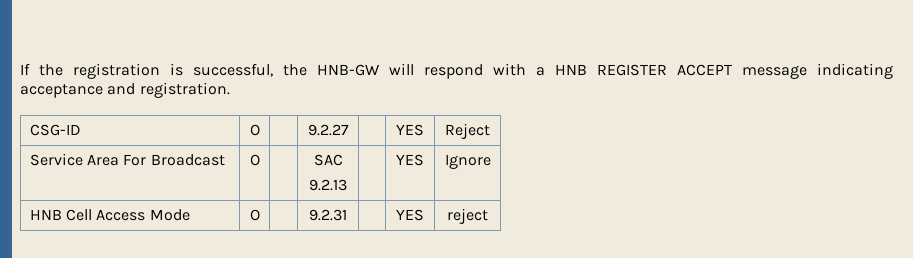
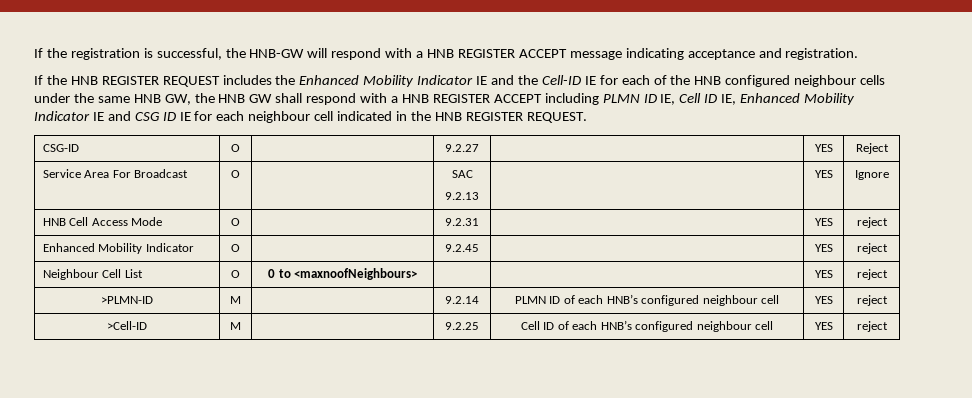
(230, 90) none -> [34,75,886,87] [34,93,856,105] [34,111,587,123] // If the HNB REGISTER REQUEST includes the Enhanced Mobility Indicator IE and the Cell-ID IE for each of the HNB configured neighbour cells under the same HNB GW, the HNB GW shall respond with a HNB REGISTER ACCEPT including PLMN ID IE, Cell ID IE, Enhanced Mobility Indicator IE and CSG ID IE for each neighbour cell indicated in the HNB REGISTER REQUEST.
(488, 216) none -> [42,243,194,254] [231,244,240,252] [445,244,479,252] [814,244,833,252] [856,243,888,254] [42,269,143,280] [231,270,240,278] [267,268,418,280] [814,270,833,278] [856,269,888,280] [101,296,153,304] [230,296,241,304] [445,296,479,304] [514,294,780,306] [814,296,833,304] [856,295,888,306] [107,321,147,330] [230,322,241,330] [445,322,479,330] [520,320,774,332] [814,322,833,330] [856,321,888,332] // Enhanced Mobility Indicator | O | | 9.2.45 | | YES | reject // Neighbour Cell List | O | 0 to <maxnoofNeighbours> | | | YES | reject // >PLMN-ID | M | | 9.2.14 | PLMN ID of each HNB’s configured neighbour cell | YES | reject // >Cell-ID | M | | 9.2.25 | Cell ID of each HNB’s configured neighbour cell | YES | reject

